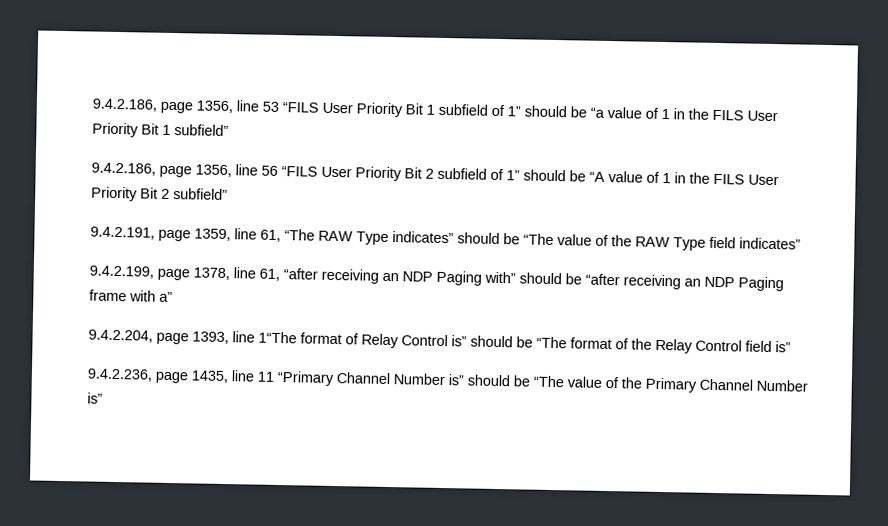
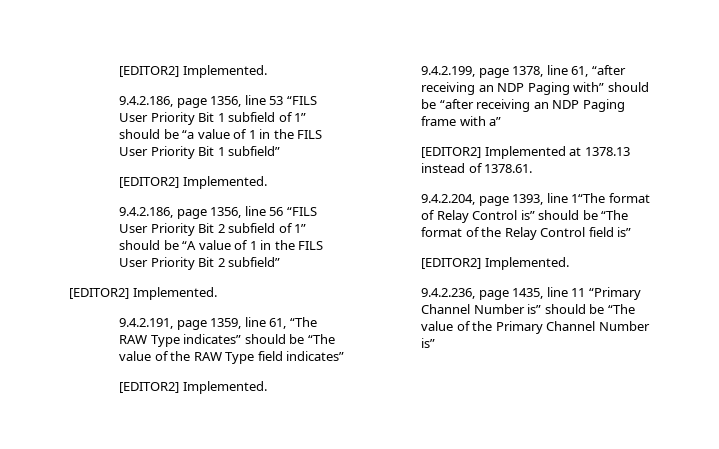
(91, 105) none -> [119,65,267,78] [EDITOR2] Implemented. //
(229, 130) none -> [119,176,267,189] // [EDITOR2] Implemented.
(228, 194) none -> [69,287,217,300] // [EDITOR2] Implemented.
(801, 243) none -> [119,381,267,394] // [EDITOR2] Implemented.
(173, 297) none -> [421,146,630,159] [421,163,533,173] // [EDITOR2] Implemented at 1378.13 instead of 1378.61.
(791, 347) none -> [421,257,569,270] // [EDITOR2] Implemented.

